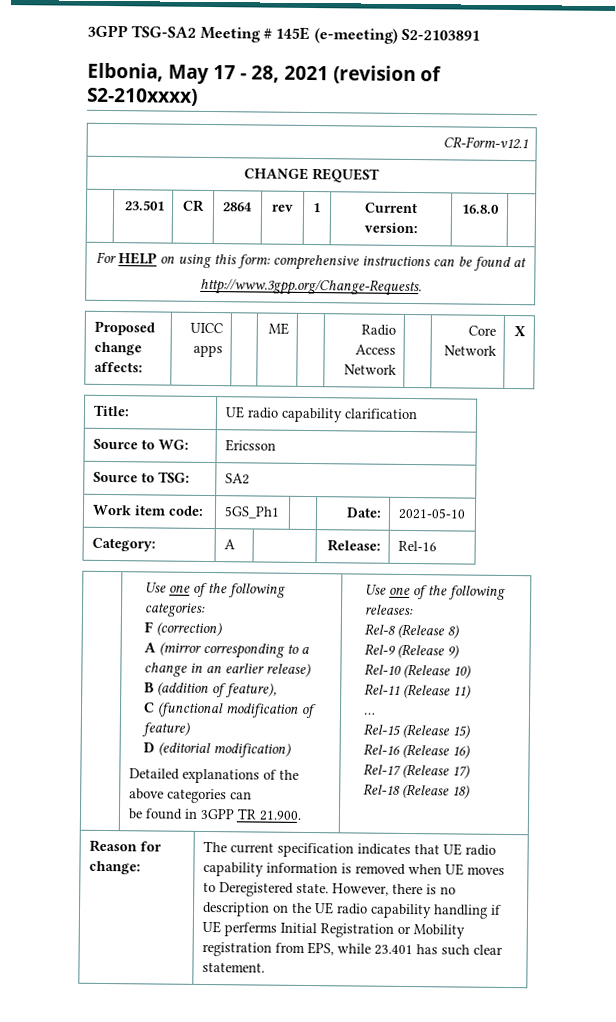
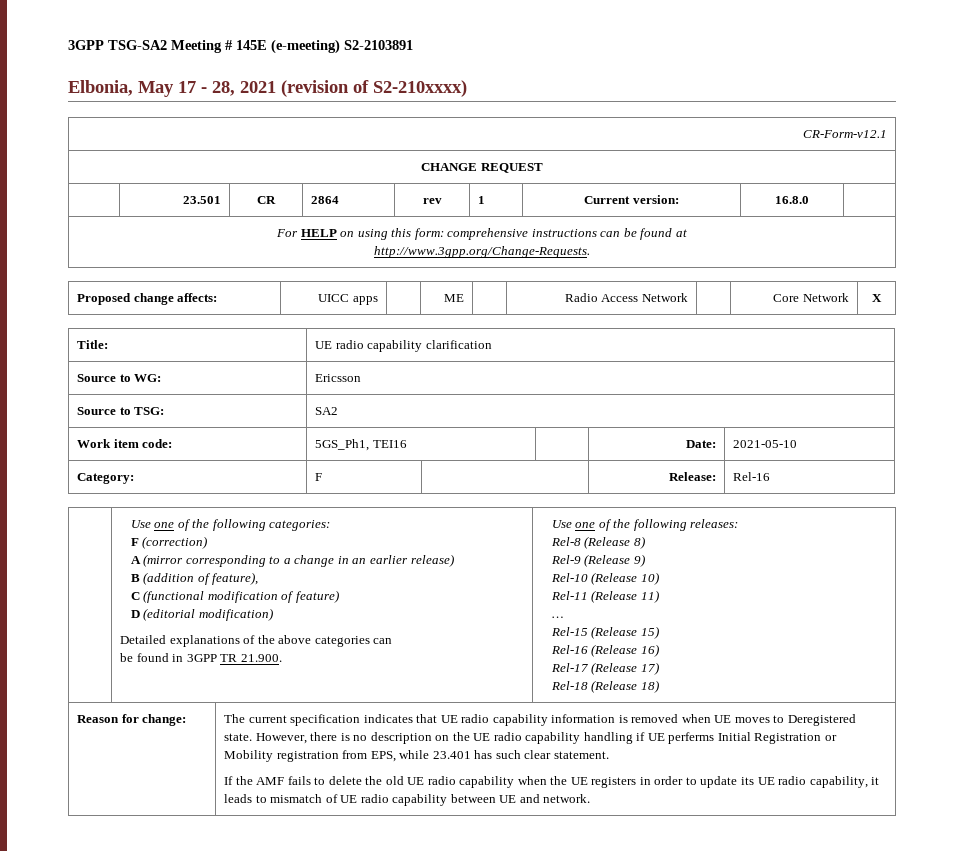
[223,506,280,519] 5GS_Ph1 -> [315,439,407,451] 5GS_Ph1, TEI16
[223,539,236,550] A -> [315,473,323,481] F
(265, 967) none -> [224,776,880,788] [224,794,591,806] // If the AMF fails to delete the old UE radio capability when the UE registers in order to update its UE radio capability, it leads to mismatch of UE radio capability between UE and network.

